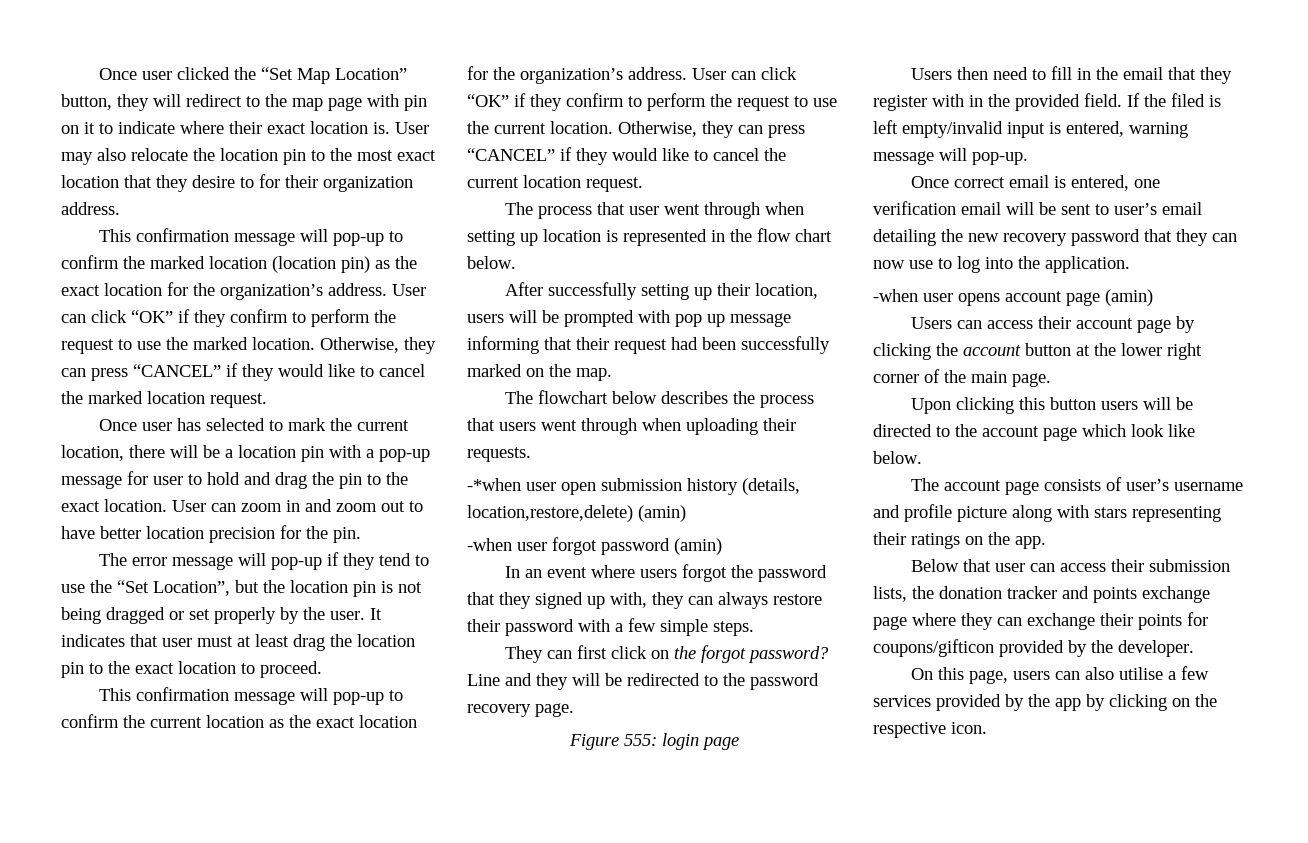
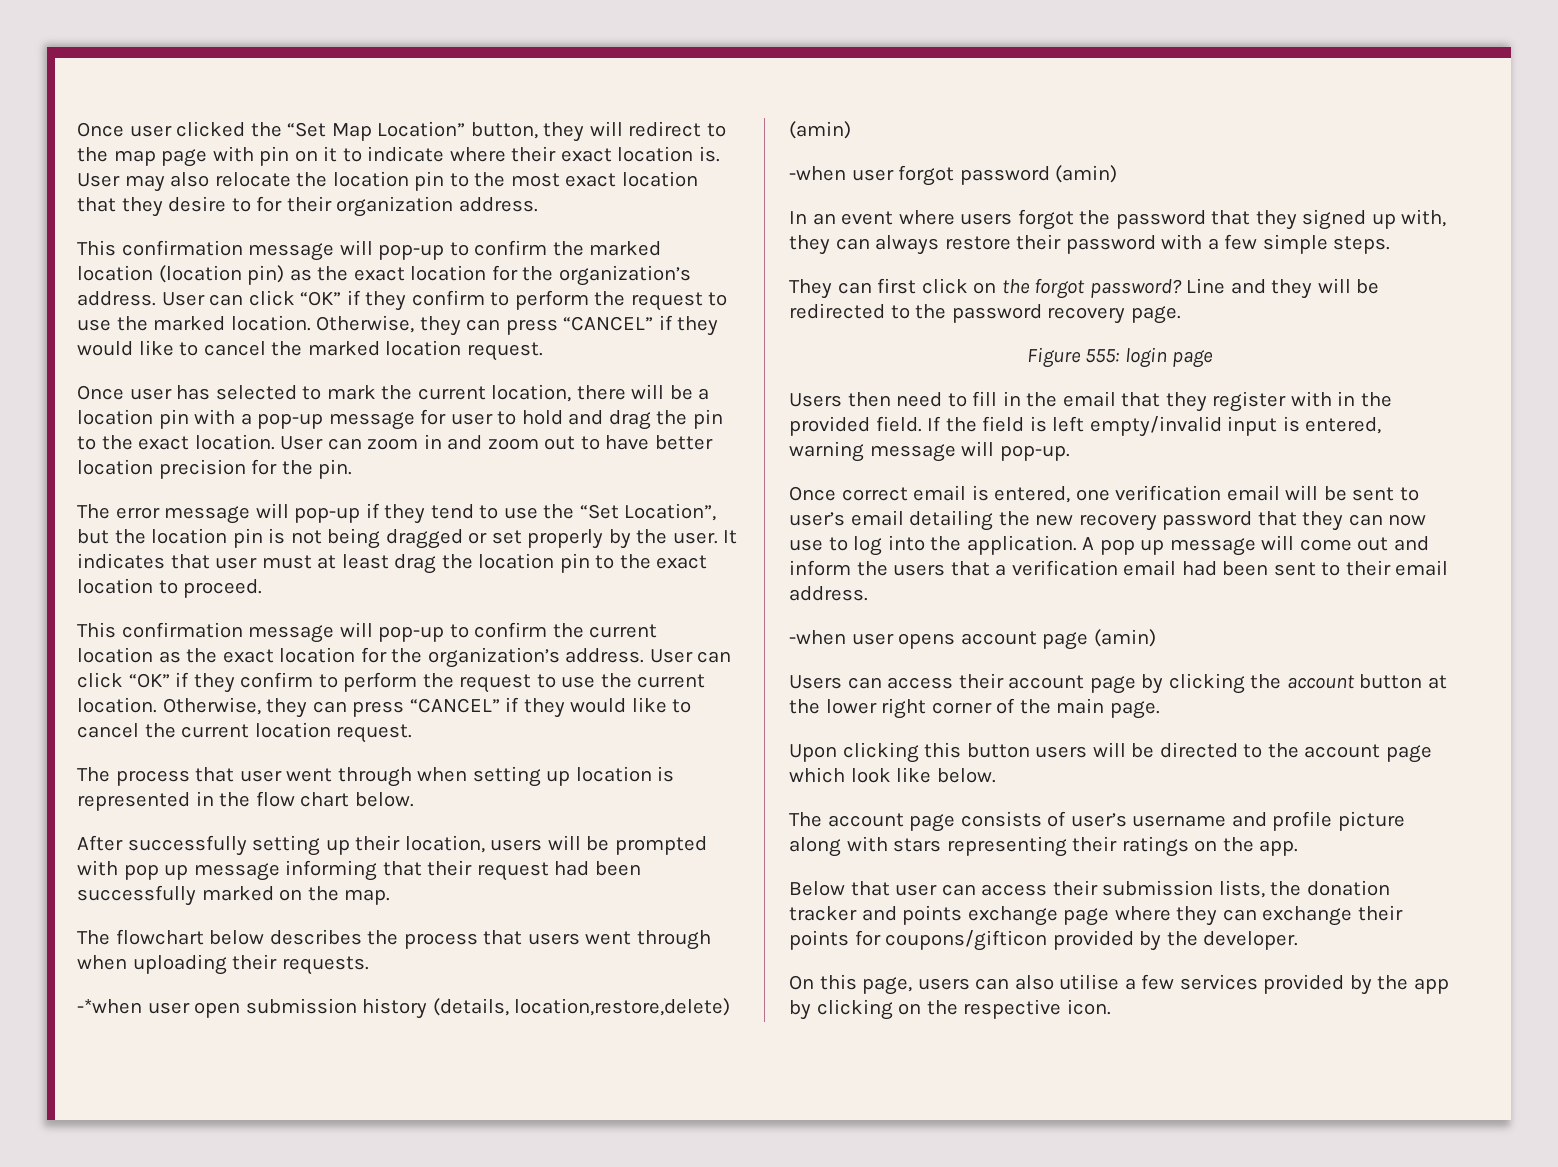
[1171,93,1205,107] filed -> [982,416,1025,432] field
(1130, 264) none -> [1082,535,1429,556] [789,560,1449,576] [789,586,868,601] A pop up message will come out and inform the users that a verification email had been sent to their email address.

